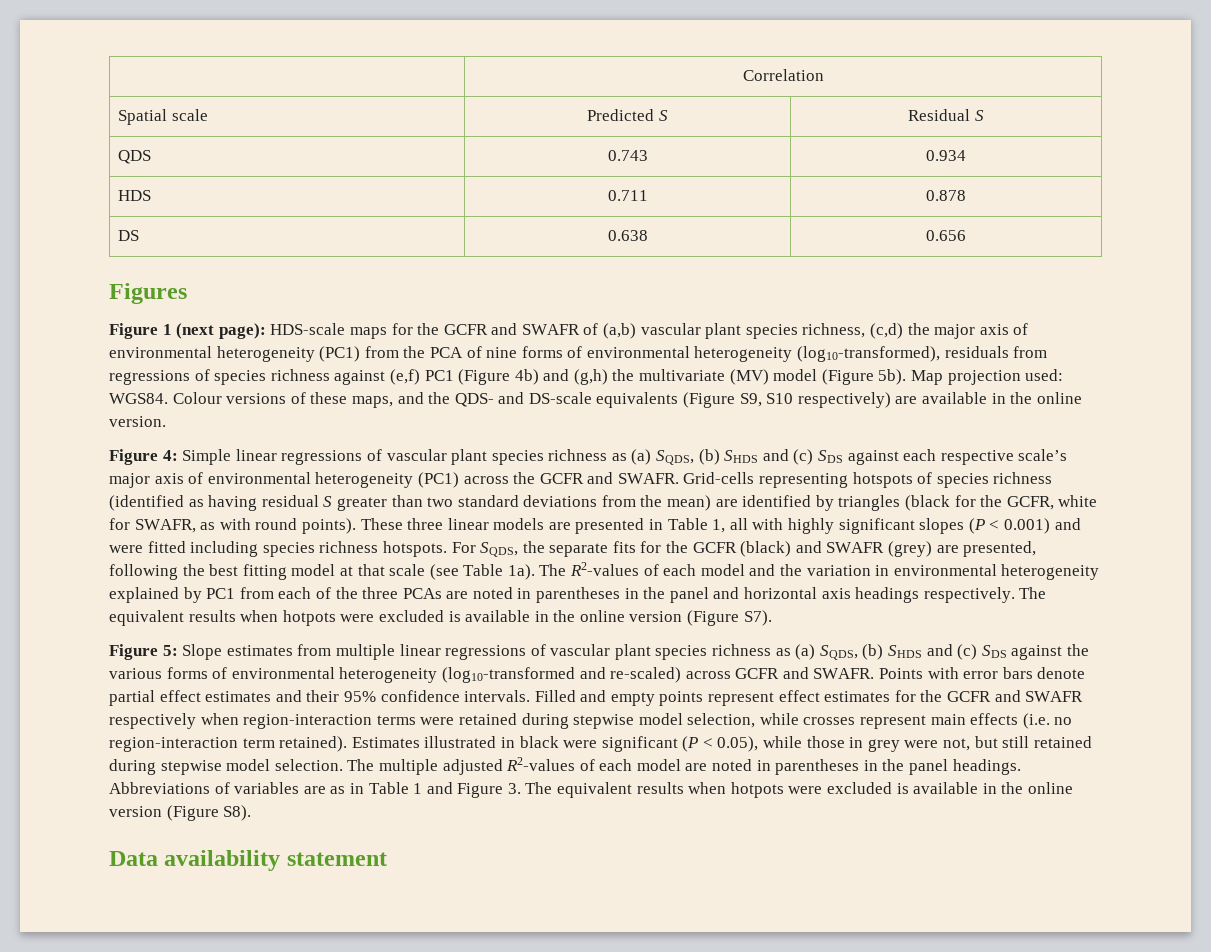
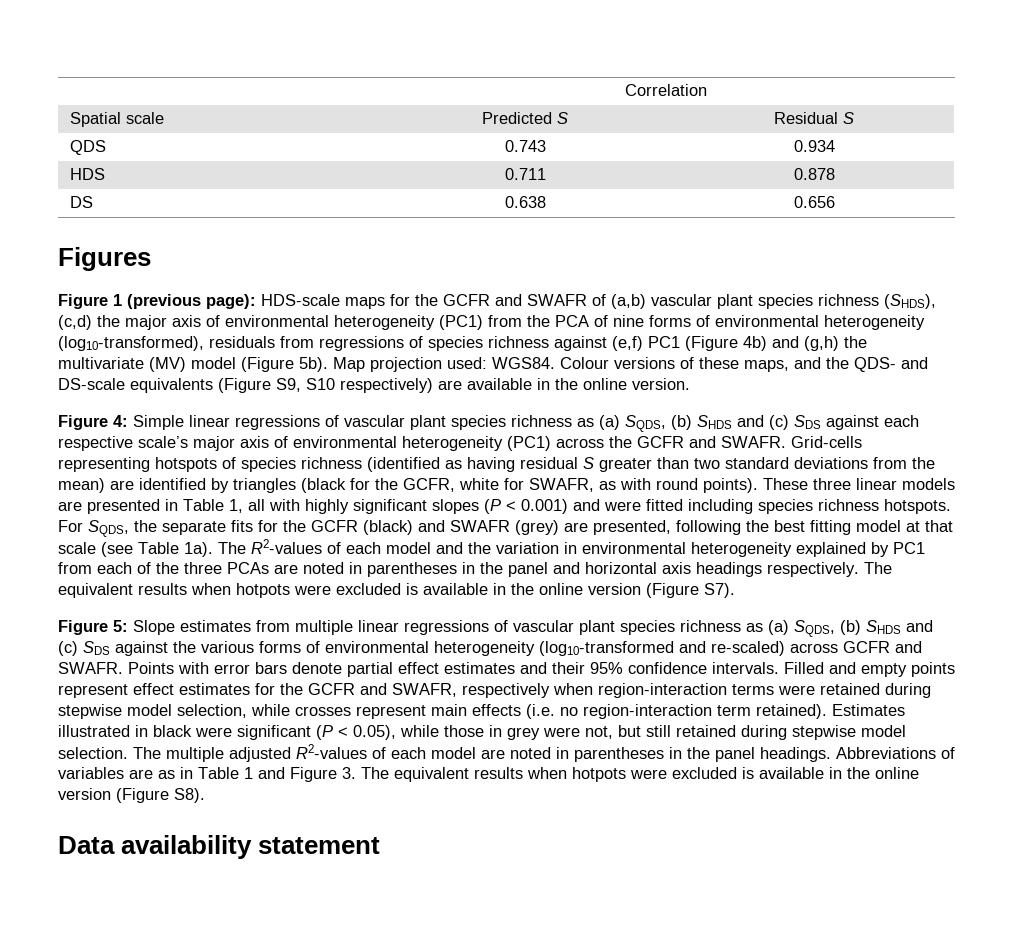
[176,323,215,339] (next -> [127,294,201,309] (previous
[802,323,866,338] richness, -> [818,294,936,309] richness (SHDS),
[1025,691,1084,702] SWAFR -> [392,683,457,697] SWAFR,

